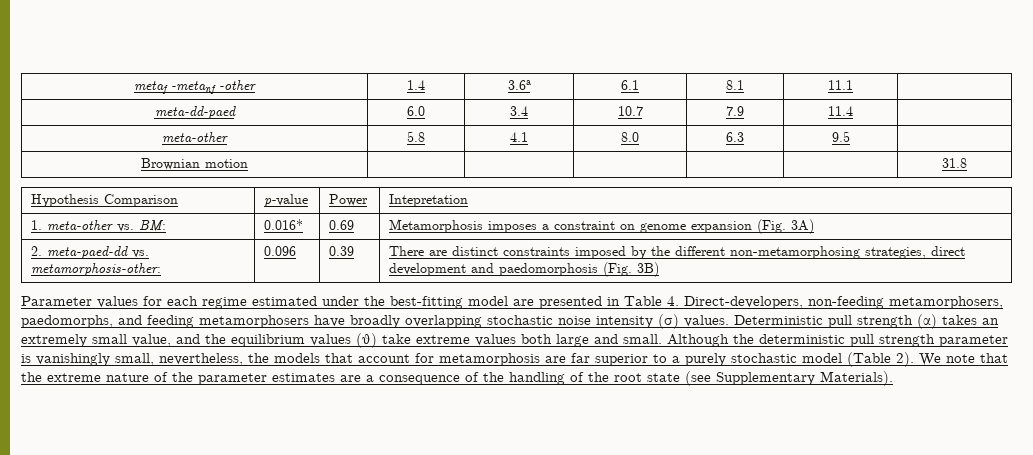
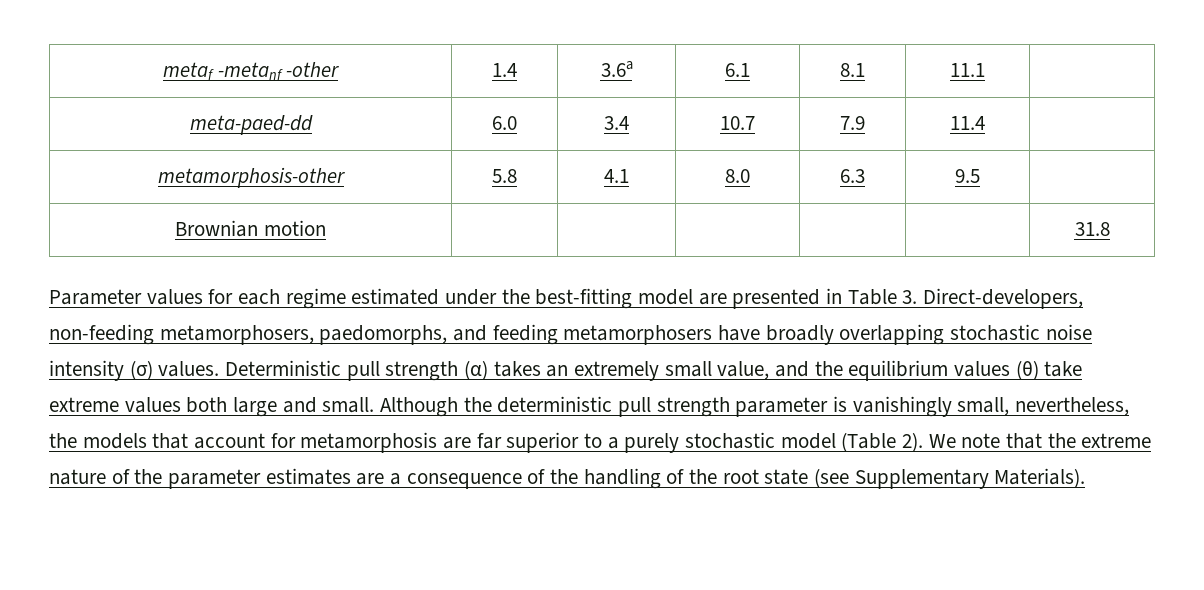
[154,106,236,119] meta-dd-paed -> [189,115,313,135] meta-paed-dd
[162,132,228,143] meta-other -> [157,167,345,188] metamorphosis-other
[31,194,179,207] [264,194,309,207] [329,194,369,206] [389,194,469,207] [31,220,167,232] [264,219,304,230] [329,220,355,230] [389,219,815,234] [31,246,150,259] [31,263,162,276] [264,246,297,256] [329,246,355,256] [389,246,966,259] [389,262,660,277] // Hypothesis Comparison | p-value | Power | Intepretation // 1. meta-other vs. BM: | 0.016* | 0.69 | Metamorphosis imposes a constraint on genome expansion (Fig. 3A) // 2. meta-paed-dd vs. metamorphosis-other: | 0.096 | 0.39 | There are distinct constraints imposed by the different non-metamorphosing strategies, direct development and paedomorphosis (Fig. 3B) -> (1110, 229) none
[667,296,679,306] 4. -> [902,290,918,304] 3.

